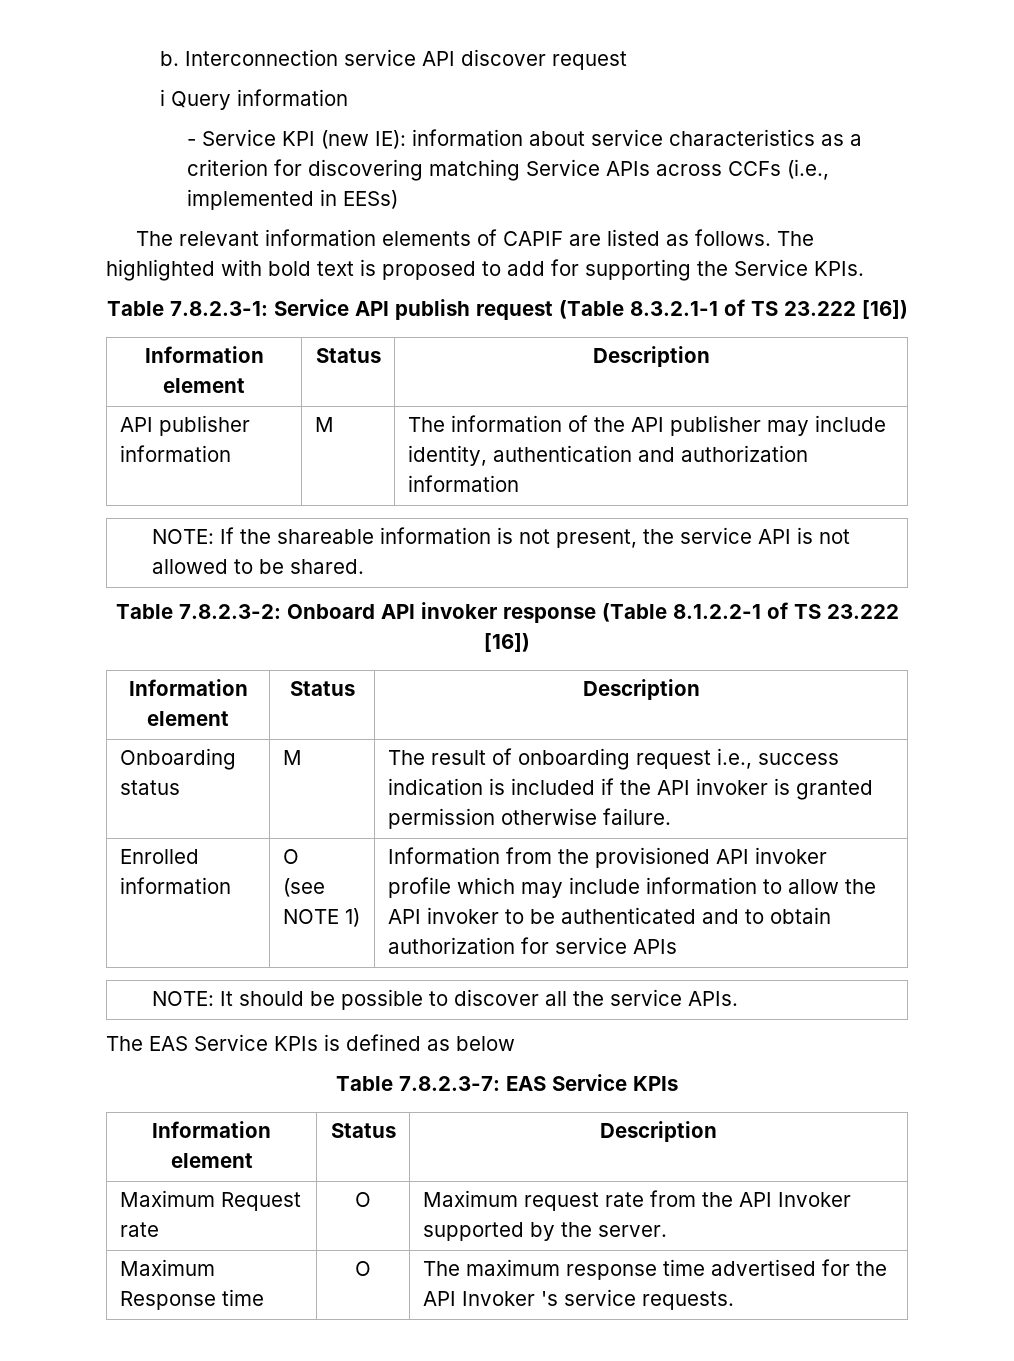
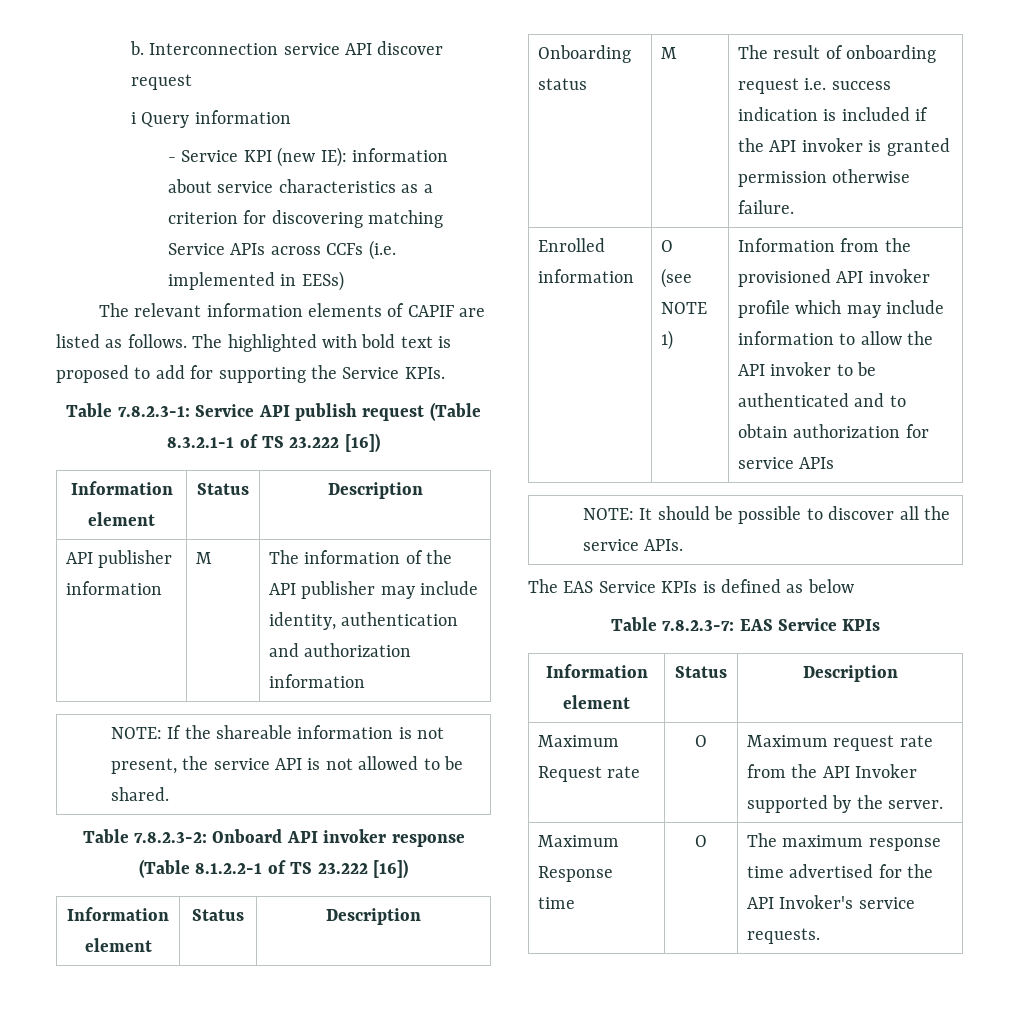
[786,159,829,180] (i.e., -> [368,240,396,260] (i.e.
[716,748,752,769] i.e., -> [804,78,827,90] i.e.
[461,1291,558,1306] Invoker 's -> [779,895,854,909] Invoker's

